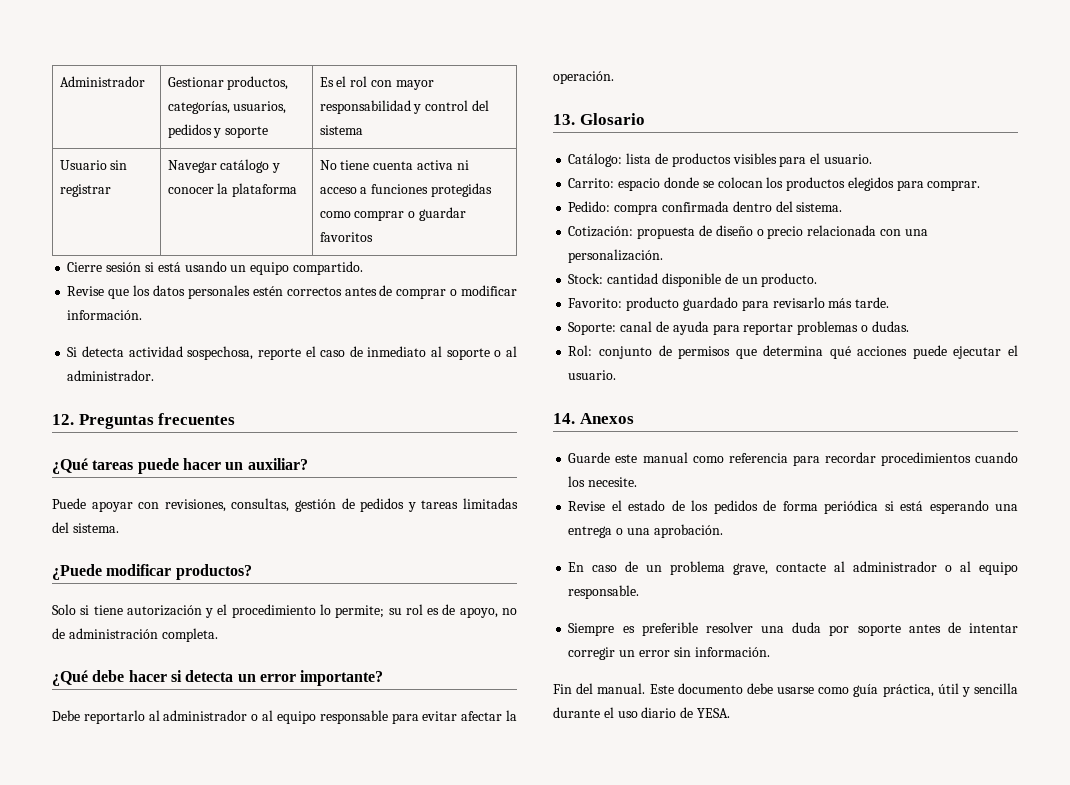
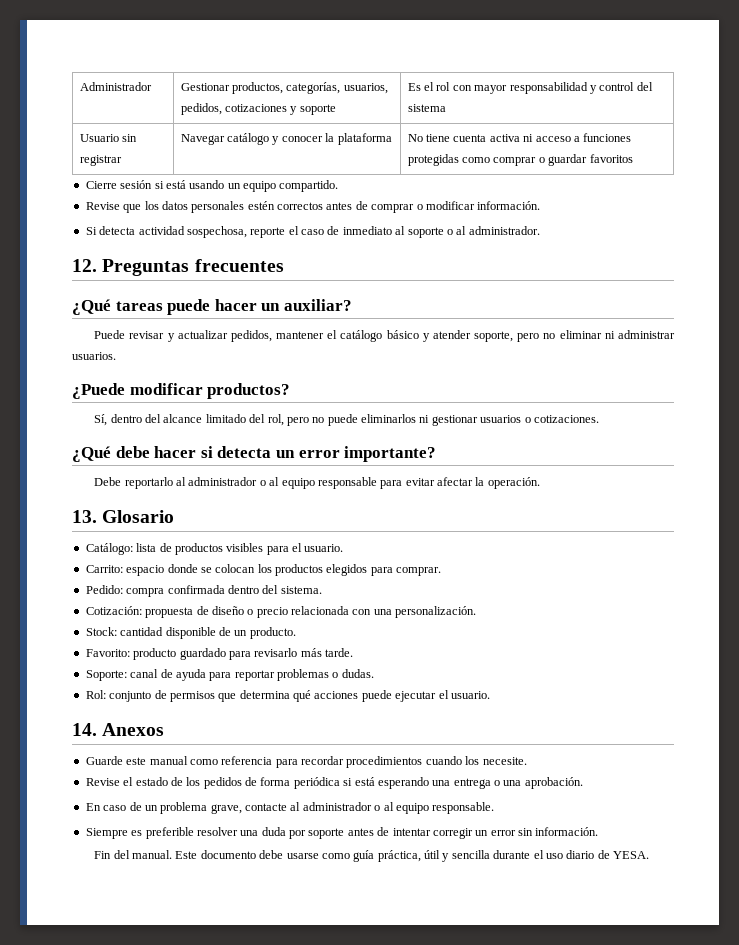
[167,124,212,138] pedidos -> [180,103,288,115] pedidos, cotizaciones
[91,498,519,512] [52,522,119,533] [52,564,252,580] [52,604,517,618] [52,628,218,642] apoyar con revisiones, consultas, gestión de pedidos y tareas limitadas del sistema. // ¿Puede modificar productos? // Solo si tiene autorización y el procedimiento lo permite; su rol es de apoyo, no de administración completa. -> [129,330,675,342] [72,352,116,360] [72,383,291,399] [94,414,599,426] revisar y actualizar pedidos, mantener el catálogo básico y atender soporte, pero no eliminar ni administrar usuarios. // ¿Puede modificar productos? // Sí, dentro del alcance limitado del rol, pero no puede eliminarlos ni gestionar usuarios o cotizaciones.

